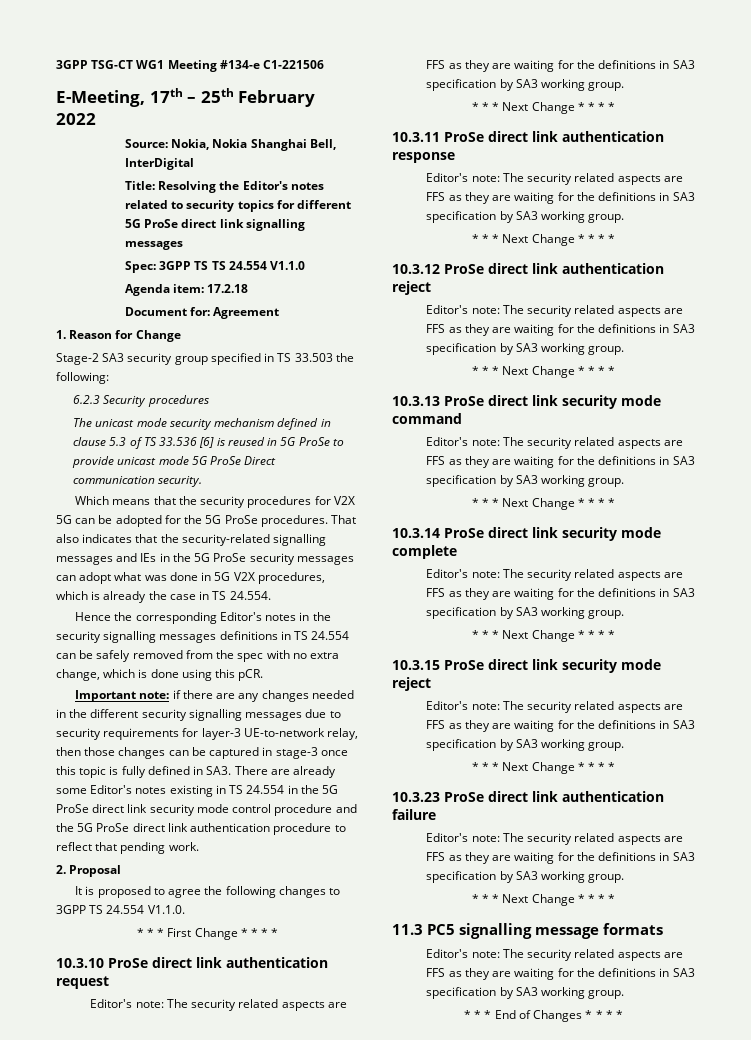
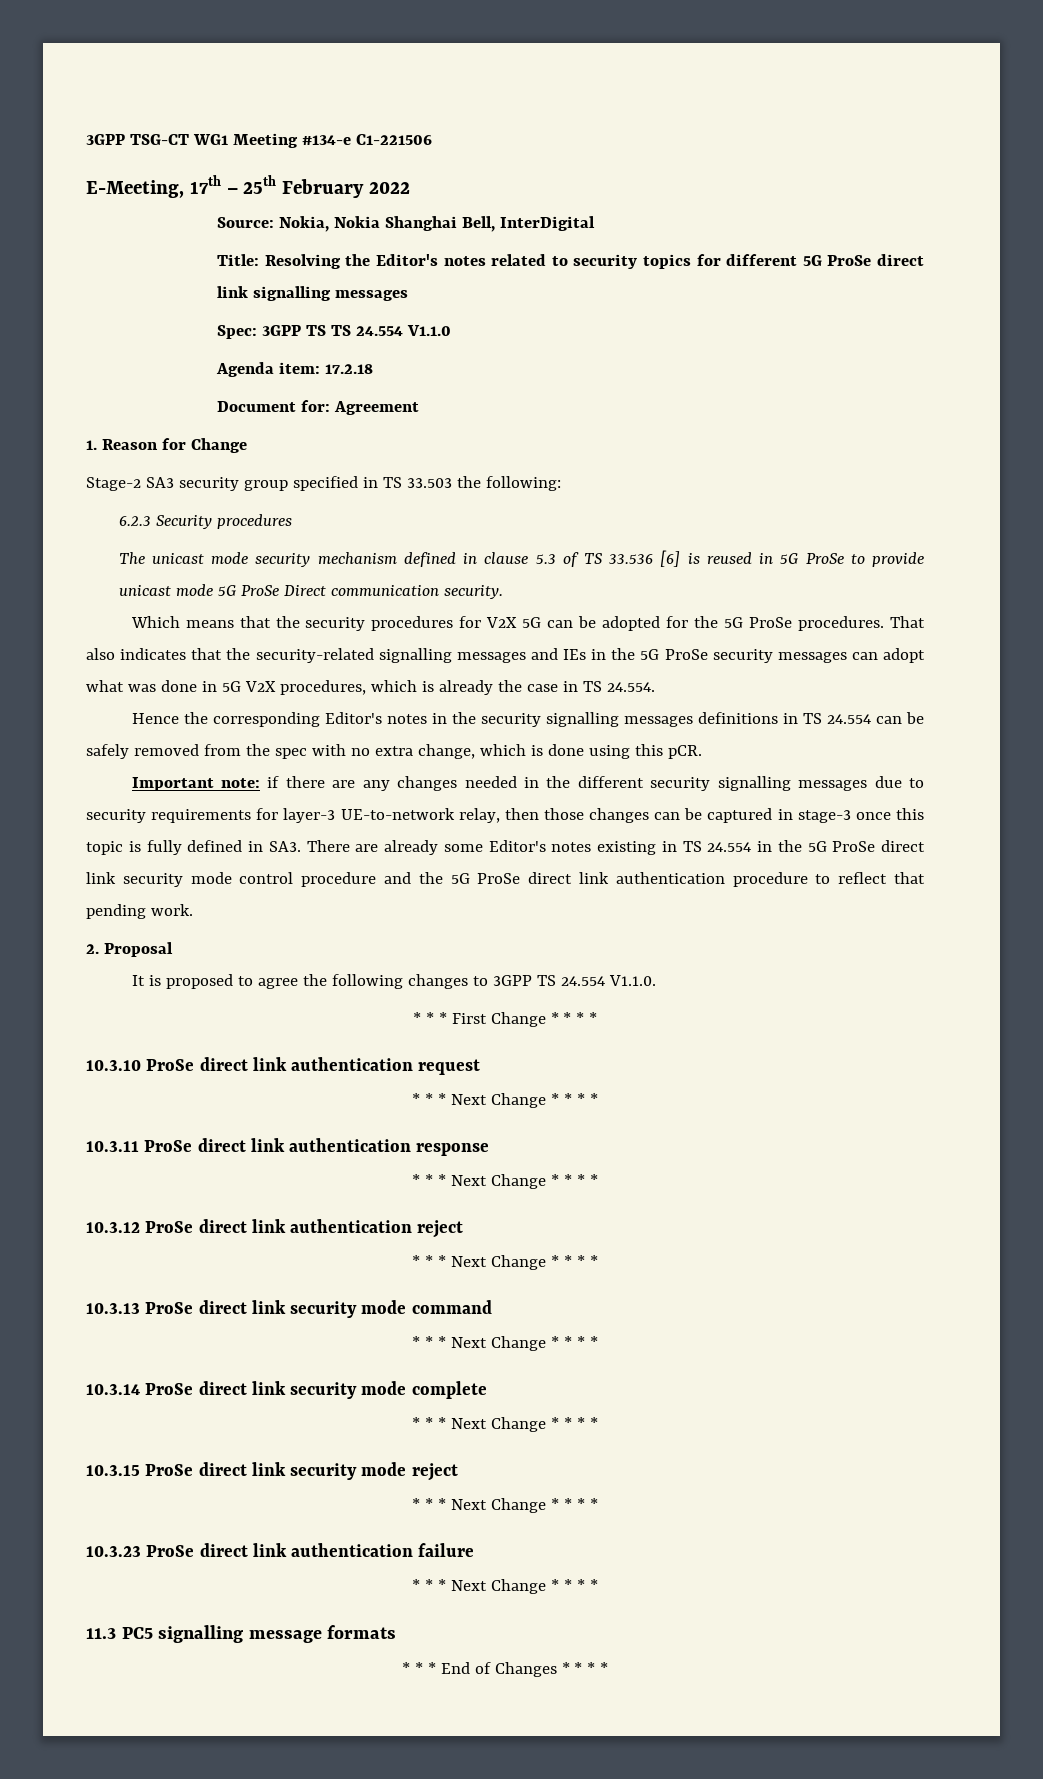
[90,999,347,1011] [426,60,695,72] [426,79,625,91] // Editor's note: The security related aspects are FFS as they are waiting for the definitions in SA3 specification by SA3 working group. -> (481, 1067) none
[426,173,683,185] [426,192,695,204] [426,211,625,223] // Editor's note: The security related aspects are FFS as they are waiting for the definitions in SA3 specification by SA3 working group. -> (490, 1149) none
[426,305,683,317] [426,324,695,336] [426,343,625,355] // Editor's note: The security related aspects are FFS as they are waiting for the definitions in SA3 specification by SA3 working group. -> (464, 1229) none
[426,437,683,449] [426,456,695,468] [426,475,625,487] // Editor's note: The security related aspects are FFS as they are waiting for the definitions in SA3 specification by SA3 working group. -> (492, 1307) none
[426,569,683,581] [426,588,695,600] [426,607,625,619] // Editor's note: The security related aspects are FFS as they are waiting for the definitions in SA3 specification by SA3 working group. -> (487, 1390) none
[426,701,683,713] [426,720,695,732] [426,739,625,751] // Editor's note: The security related aspects are FFS as they are waiting for the definitions in SA3 specification by SA3 working group. -> (458, 1472) none
[426,833,683,845] [426,852,695,864] [426,871,625,883] // Editor's note: The security related aspects are FFS as they are waiting for the definitions in SA3 specification by SA3 working group. -> (475, 1550) none
[426,949,683,961] [426,968,695,980] [426,987,625,999] // Editor's note: The security related aspects are FFS as they are waiting for the definitions in SA3 specification by SA3 working group. -> (397, 1632) none

